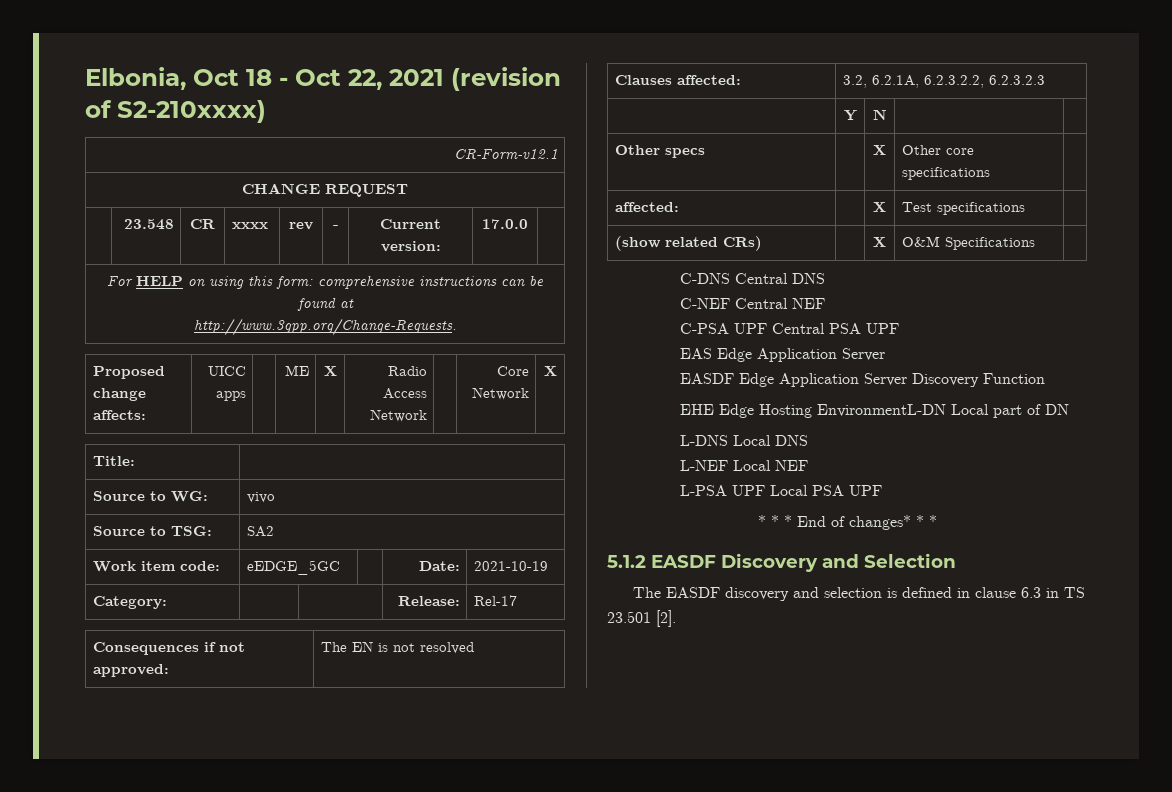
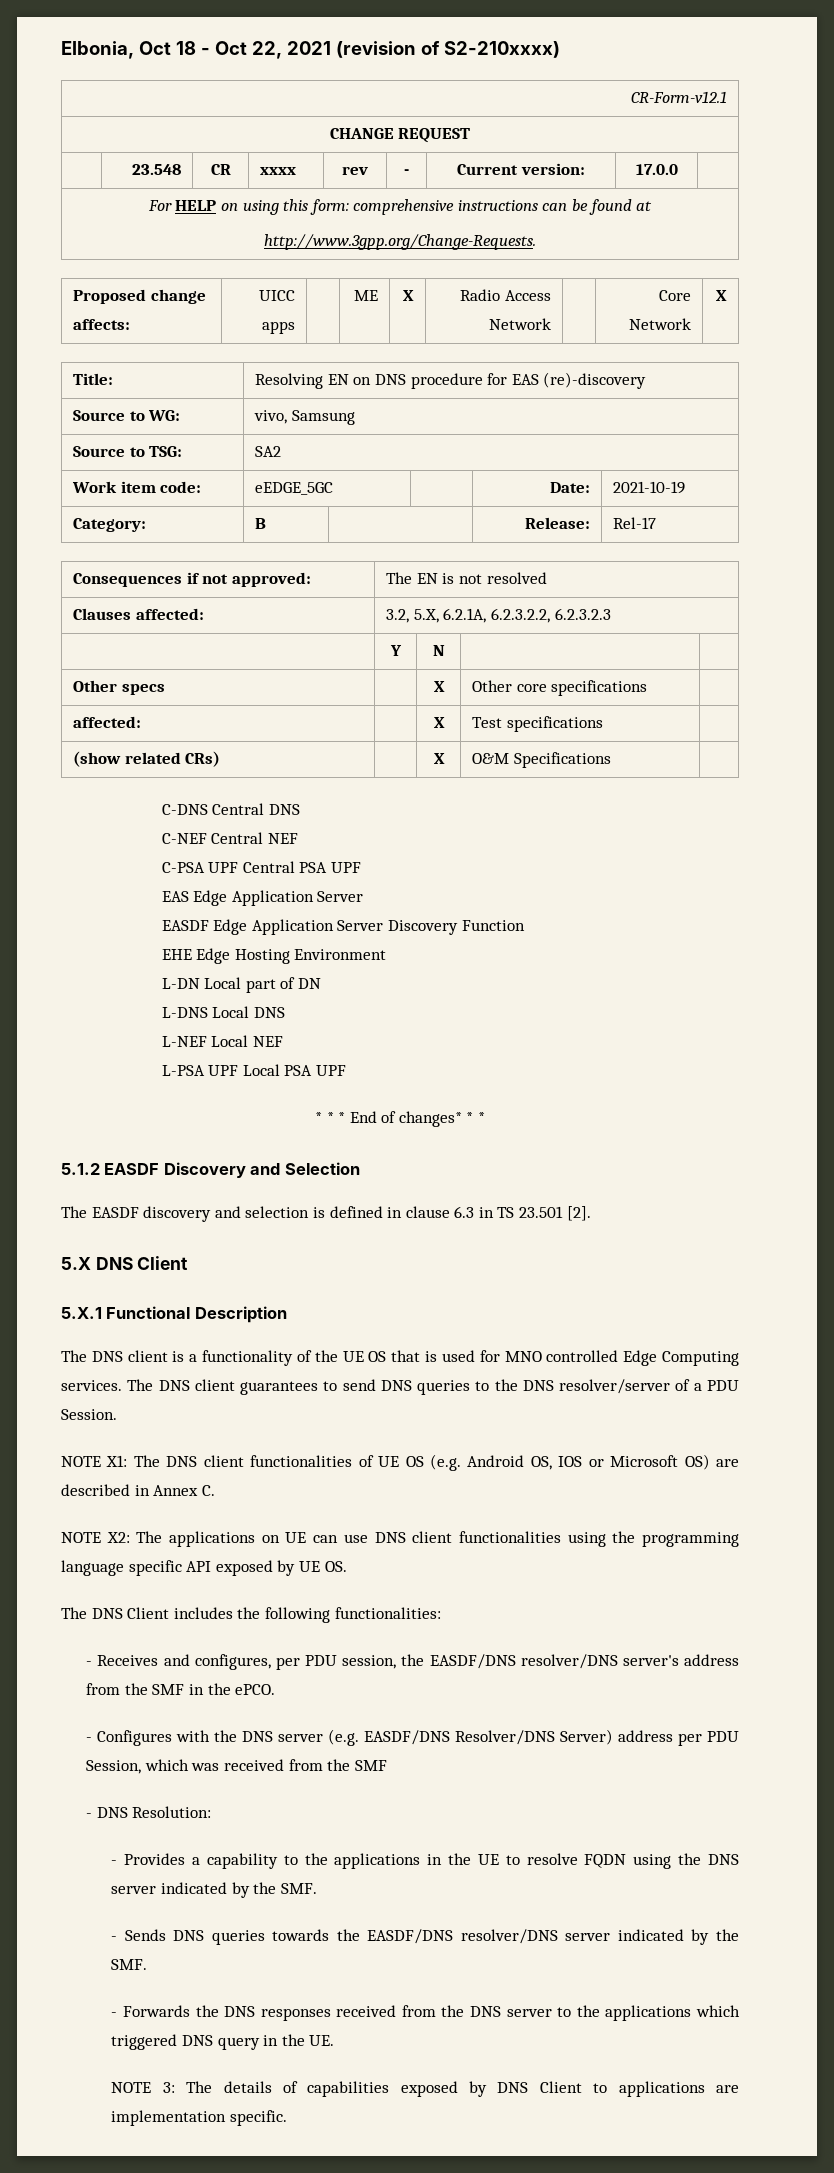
(135, 461) none -> [255,372,647,389] Resolving EN on DNS procedure for EAS (re)-discovery
[246,492,275,503] vivo -> [254,410,355,425] vivo, Samsung
(167, 602) none -> [255,518,267,529] B
(867, 81) none -> [413,609,439,623] 5.X,
[816,404,946,417] EnvironmentL-DN -> [294,949,387,960] [161,978,200,989] Environment // L-DN
(676, 618) none -> [61,1256,189,1270] [61,1306,287,1323] [61,1350,739,1366] [61,1379,739,1395] [61,1409,117,1420] [61,1454,739,1471] [61,1484,215,1496] [61,1531,739,1547] [61,1560,347,1576] [61,1607,441,1623] [86,1654,739,1670] [86,1683,276,1695] [86,1729,739,1746] [86,1759,387,1774] [86,1806,212,1818] [111,1853,739,1869] [111,1882,317,1898] [111,1929,739,1945] [111,1959,148,1970] [111,2005,740,2021] [111,2034,335,2050] [111,2081,740,2097] [111,2110,287,2126] // 5.X DNS Client // 5.X.1 Functional Description // The DNS client is a functionality of the UE OS that is used for MNO controlled Edge Computing services. The DNS client guarantees to send DNS queries to the DNS resolver/server of a PDU Session. // NOTE X1: The DNS client functionalities of UE OS (e.g. Android OS, IOS or Microsoft OS) are described in Annex C. // NOTE X2: The applications on UE can use DNS client functionalities using the programming language specific API exposed by UE OS. // The DNS Client includes the following functionalities: // - Receives and configures, per PDU session, the EASDF/DNS resolver/DNS server's address from the SMF in the ePCO. // - Configures with the DNS server (e.g. EASDF/DNS Resolver/DNS Server) address per PDU Session, which was received from the SMF // - DNS Resolution: // - Provides a capability to the applications in the UE to resolve FQDN using the DNS server indicated by the SMF. // - Sends DNS queries towards the EASDF/DNS resolver/DNS server indicated by the SMF. // - Forwards the DNS responses received from the DNS server to the applications which triggered DNS query in the UE. // NOTE 3: The details of capabilities exposed by DNS Client to applications are implementation specific.

